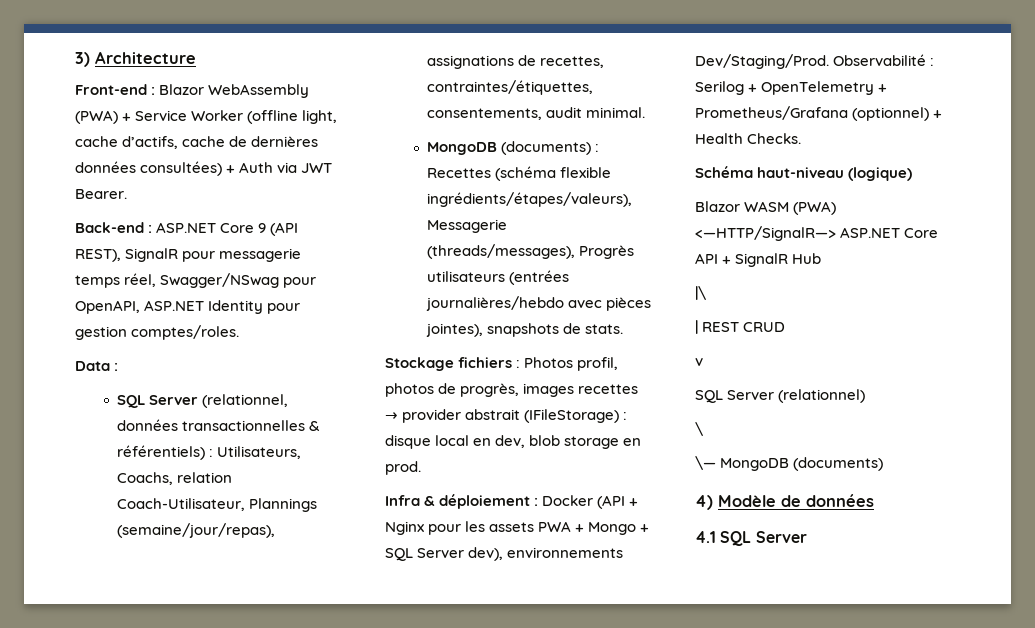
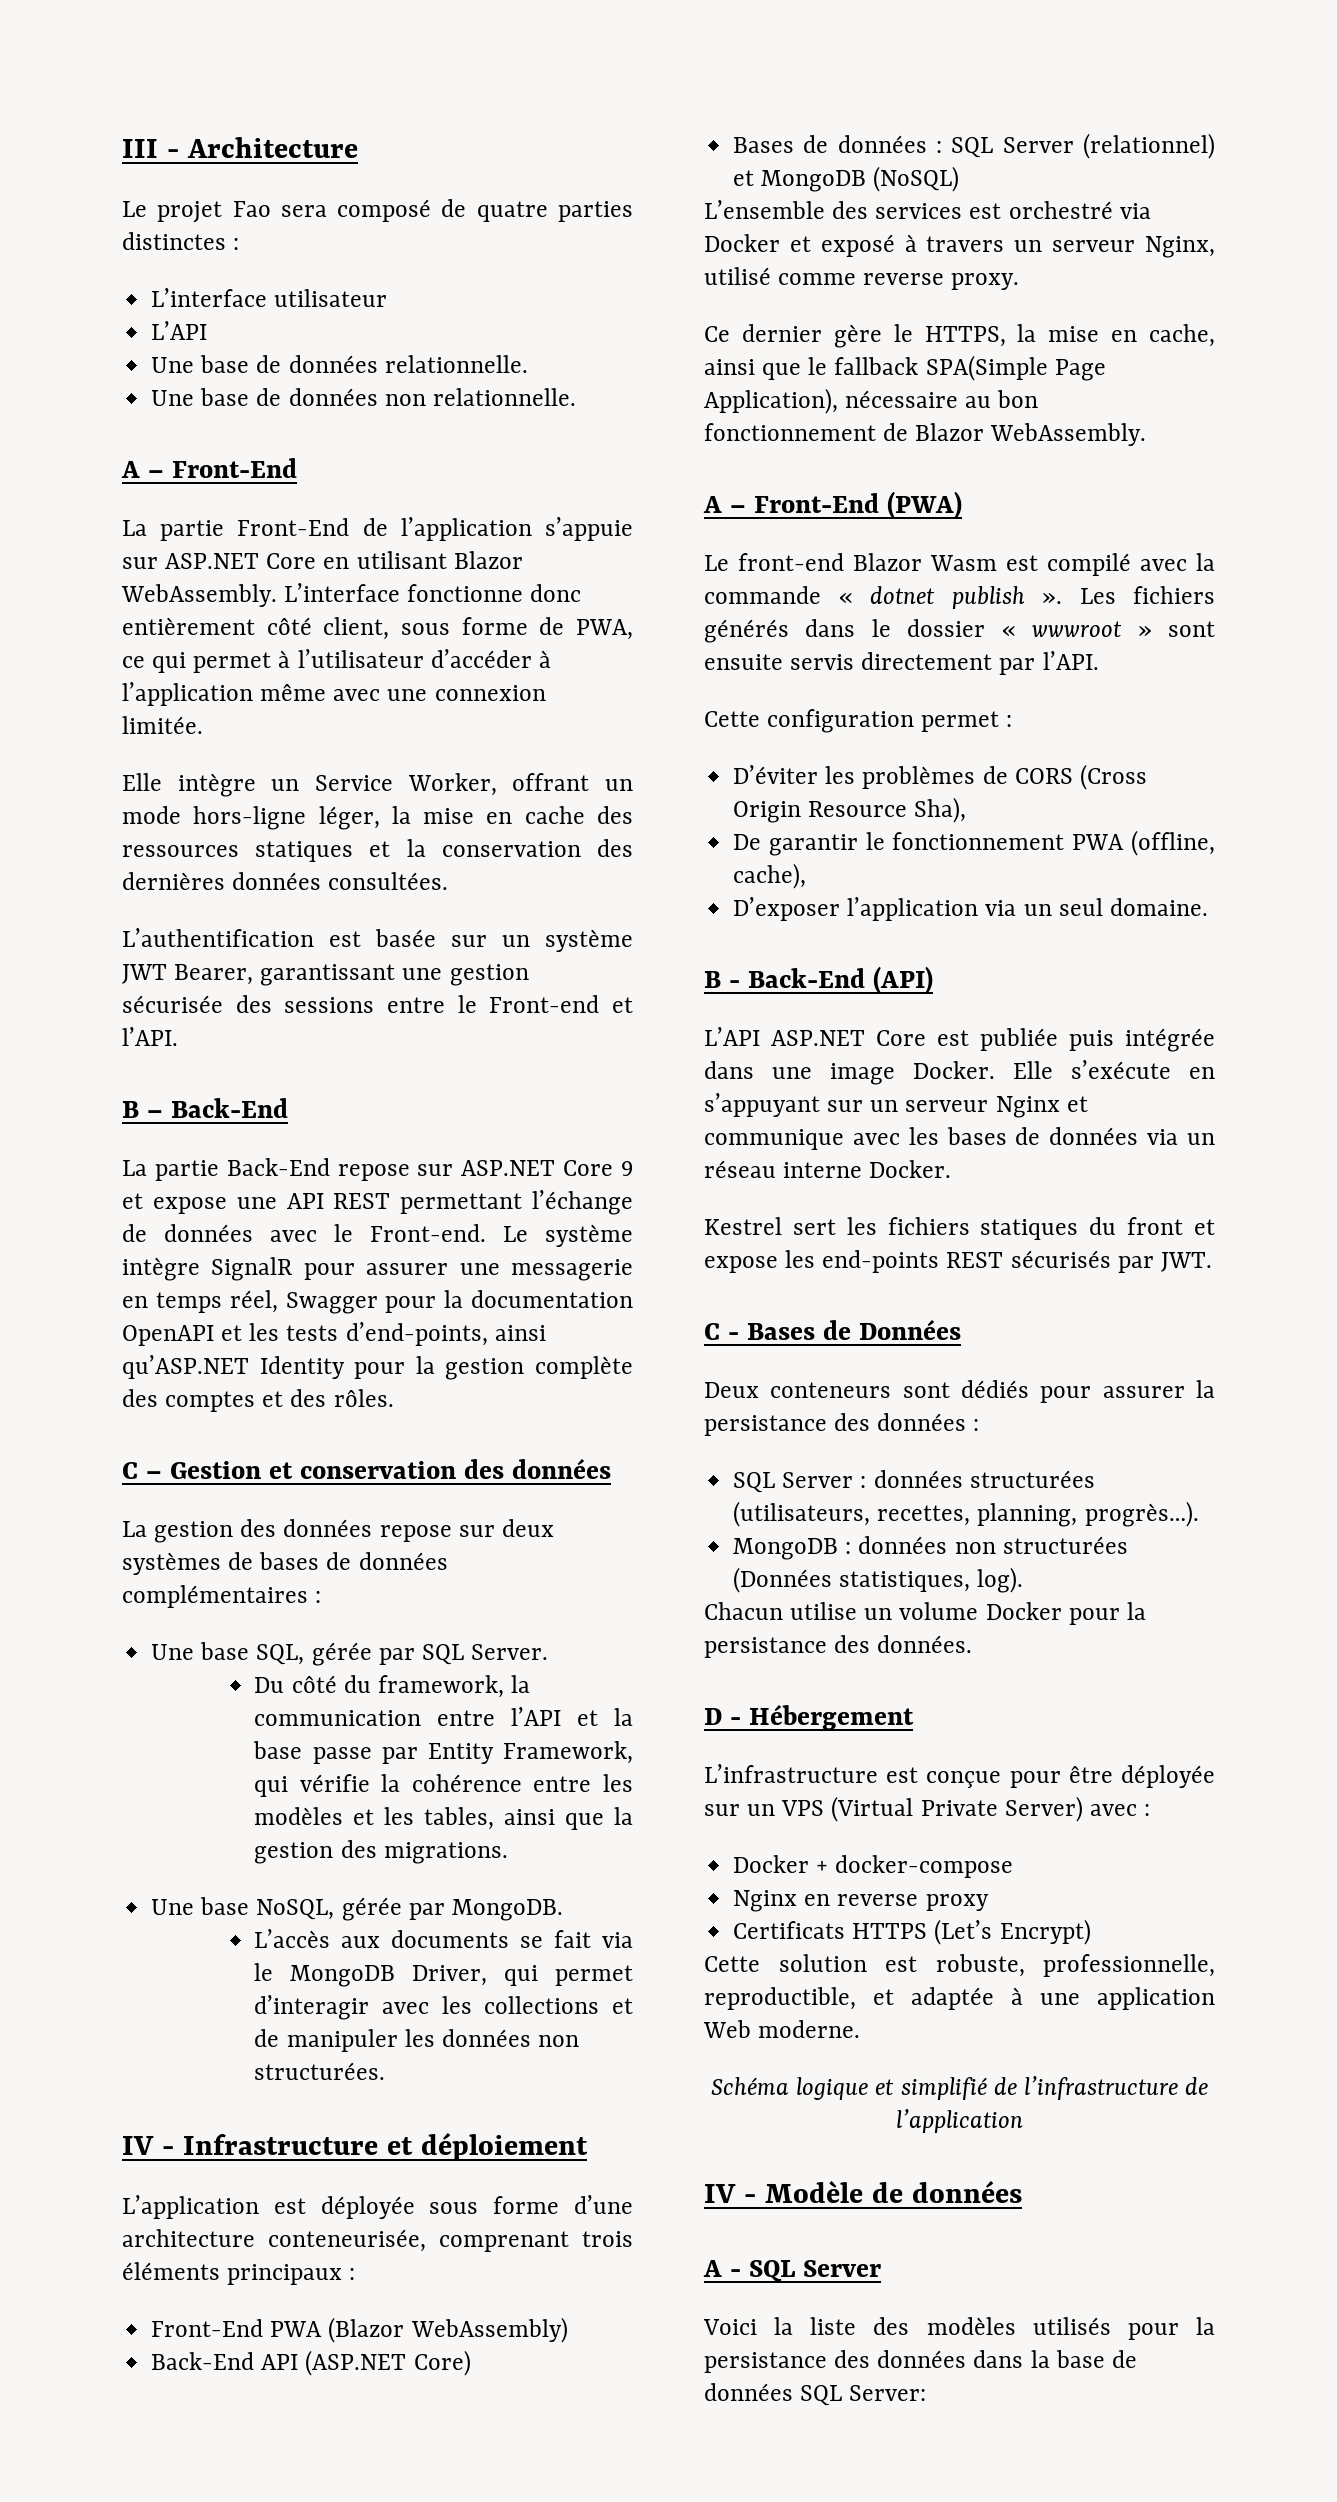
[75,52,90,67] 3) -> [122,139,179,158] III -
[75,84,310,98] [75,110,338,124] [75,136,319,149] [75,161,333,176] [75,189,127,199] [75,222,299,236] [75,248,302,262] [75,273,317,288] [75,300,301,314] [75,325,240,340] [75,361,119,371] [117,394,289,408] [117,419,321,431] [117,445,302,460] [117,472,233,485] [117,498,318,512] [117,523,276,538] [427,55,605,69] [427,80,594,95] [427,107,646,120] [427,141,600,155] [427,166,612,181] [427,192,633,207] [427,219,508,233] [427,244,635,259] [427,270,570,285] [426,296,652,311] [426,323,624,337] [385,357,619,371] [385,383,639,397] [385,409,628,423] [385,435,642,449] [385,461,421,475] [385,494,639,509] [385,521,650,535] [385,547,624,561] [695,54,935,69] [695,81,888,95] [695,106,943,121] [695,133,802,144] [695,166,913,181] [695,201,837,215] [695,226,939,241] [695,253,822,267] [695,286,706,300] [695,320,786,334] [695,358,703,366] [695,389,866,403] [695,422,703,436] [695,456,884,471] [695,495,713,510] Front-end : Blazor WebAssembly (PWA) + Service Worker (offline light, cache d’actifs, cache de dernières données consultées) + Auth via JWT Bearer. // Back-end : ASP.NET Core 9 (API REST), SignalR pour messagerie temps réel, Swagger/NSwag pour OpenAPI, ASP.NET Identity pour gestion comptes/roles. // Data : // SQL Server (relationnel, données transactionnelles & référentiels) : Utilisateurs, Coachs, relation Coach-Utilisateur, Plannings (semaine/jour/repas), assignations de recettes, contraintes/étiquettes, consentements, audit minimal. // MongoDB (documents) : Recettes (schéma flexible ingrédients/étapes/valeurs), Messagerie (threads/messages), Progrès utilisateurs (entrées journalières/hebdo avec pièces jointes), snapshots de stats. // Stockage fichiers : Photos profil, photos de progrès, images recettes → provider abstrait (IFileStorage) : disque local en dev, blob storage en prod. // Infra & déploiement : Docker (API + Nginx pour les assets PWA + Mongo + SQL Server dev), environnements Dev/Staging/Prod. Observabilité : Serilog + OpenTelemetry + Prometheus/Grafana (optionnel) + Health Checks. // Schéma haut-niveau (logique) // Blazor WASM (PWA) <—HTTP/SignalR—> ASP.NET Core API + SignalR Hub // |\ // | REST CRUD // v // SQL Server (relationnel) // \ // \— MongoDB (documents) // 4) -> [122,199,633,223] [122,232,240,250] [151,288,388,307] [151,321,208,340] [151,355,528,373] [151,388,576,406] [121,458,297,478] [122,517,633,541] [122,551,523,569] [121,583,582,607] [122,617,633,640] [122,649,551,673] [122,682,546,706] [122,716,203,734] [122,773,633,797] [122,806,633,830] [122,839,633,862] [122,872,449,890] [122,928,633,952] [122,964,529,986] [122,995,633,1013] [122,1027,178,1046] [122,1098,288,1118] [122,1158,633,1181] [122,1190,633,1215] [122,1224,633,1247] [122,1257,633,1281] [122,1290,633,1314] [122,1322,546,1346] [122,1355,633,1380] [122,1389,394,1412] [122,1458,611,1479] [122,1519,554,1543] [122,1552,448,1575] [122,1585,322,1608] [151,1642,549,1666] [254,1675,531,1698] [254,1707,633,1726] [253,1741,633,1764] [254,1774,633,1797] [254,1807,633,1830] [254,1840,508,1864] [151,1897,563,1921] [254,1929,633,1948] [254,1963,633,1987] [254,1995,633,2020] [254,2029,580,2052] [254,2062,386,2080] [122,2132,588,2161] [122,2195,633,2219] [122,2229,633,2252] [122,2262,356,2285] [151,2317,568,2343] [151,2350,471,2376] [733,133,1215,159] [733,166,960,192] [704,200,1151,219] [704,234,1215,258] [704,267,1020,290] [704,324,1215,348] [704,355,1106,381] [704,388,1039,414] [704,423,1147,446] [703,491,962,519] [704,553,1215,576] [704,586,1215,609] [704,619,1215,643] [704,651,1099,675] [704,709,1013,733] [733,764,1147,790] [733,797,967,823] [733,830,1215,856] [733,863,807,889] [733,897,1208,921] [704,966,933,994] [704,1027,1215,1052] [704,1060,1215,1085] [704,1093,1088,1118] [704,1127,1215,1150] [704,1160,952,1178] [704,1217,1215,1240] [704,1250,1212,1273] [704,1319,961,1340] [704,1380,1215,1403] [704,1413,980,1436] [733,1470,1095,1493] [733,1501,1199,1527] [733,1536,1128,1560] [733,1567,1024,1593] [704,1602,1146,1625] [704,1635,973,1658] [704,1704,914,1730] [704,1764,1215,1788] [704,1796,1151,1822] [733,1855,1014,1878] [733,1890,989,1912] [733,1919,1091,1945] [704,1954,1215,1977] [704,1987,1215,2010] [703,2020,861,2038] [711,2076,1208,2100] [896,2109,1023,2133] [704,2184,756,2203] Le projet Fao sera composé de quatre parties distinctes : // L’interface utilisateur // L’API // Une base de données relationnelle. // Une base de données non relationnelle. // A – Front-End // La partie Front-End de l’application s’appuie sur ASP.NET Core en utilisant Blazor WebAssembly. L’interface fonctionne donc entièrement côté client, sous forme de PWA, ce qui permet à l’utilisateur d’accéder à l’application même avec une connexion limitée. // Elle intègre un Service Worker, offrant un mode hors-ligne léger, la mise en cache des ressources statiques et la conservation des dernières données consultées. // L’authentification est basée sur un système JWT Bearer, garantissant une gestion sécurisée des sessions entre le Front-end et l’API. // B – Back-End // La partie Back-End repose sur ASP.NET Core 9 et expose une API REST permettant l’échange de données avec le Front-end. Le système intègre SignalR pour assurer une messagerie en temps réel, Swagger pour la documentation OpenAPI et les tests d’end-points, ainsi qu’ASP.NET Identity pour la gestion complète des comptes et des rôles. // C – Gestion et conservation des données // La gestion des données repose sur deux systèmes de bases de données complémentaires : // Une base SQL, gérée par SQL Server. // Du côté du framework, la communication entre l’API et la base passe par Entity Framework, qui vérifie la cohérence entre les modèles et les tables, ainsi que la gestion des migrations. // Une base NoSQL, gérée par MongoDB. // L’accès aux documents se fait via le MongoDB Driver, qui permet d’interagir avec les collections et de manipuler les données non structurées. // IV - Infrastructure et déploiement // L’application est déployée sous forme d’une architecture conteneurisée, comprenant trois éléments principaux : // Front-End PWA (Blazor WebAssembly) // Back-End API (ASP.NET Core) // Bases de données : SQL Server (relationnel) et MongoDB (NoSQL) // L’ensemble des services est orchestré via Docker et exposé à travers un serveur Nginx, utilisé comme reverse proxy. // Ce dernier gère le HTTPS, la mise en cache, ainsi que le fallback SPA(Simple Page Application), nécessaire au bon fonctionnement de Blazor WebAssembly. // A – Front-End (PWA) // Le front-end Blazor Wasm est compilé avec la commande « dotnet publish ». Les fichiers générés dans le dossier « wwwroot » sont ensuite servis directement par l’API. // Cette configuration permet : // D’éviter les problèmes de CORS (Cross Origin Resource Sha), // De garantir le fonctionnement PWA (offline, cache), // D’exposer l’application via un seul domaine. // B - Back-End (API) // L’API ASP.NET Core est publiée puis intégrée dans une image Docker. Elle s’exécute en s’appuyant sur un serveur Nginx et communique avec les bases de données via un réseau interne Docker. // Kestrel sert les fichiers statiques du front et expose les end-points REST sécurisés par JWT. // C - Bases de Données // Deux conteneurs sont dédiés pour assurer la persistance des données : // SQL Server : données structurées (utilisateurs, recettes, planning, progrès…). // MongoDB : données non structurées (Données statistiques, log). // Chacun utilise un volume Docker pour la persistance des données. // D - Hébergement // L’infrastructure est conçue pour être déployée sur un VPS (Virtual Private Server) avec : // Docker + docker-compose // Nginx en reverse proxy // Certificats HTTPS (Let’s Encrypt) // Cette solution est robuste, professionnelle, reproductible, et adaptée à une application Web moderne. // Schéma logique et simplifié de l’infrastructure de l’application // IV -
[695,531,807,546] 4.1 SQL Server -> [703,2260,881,2282] [703,2317,1215,2340] [704,2350,1137,2373] [704,2383,927,2406] A - SQL Server // Voici la liste des modèles utilisés pour la persistance des données dans la base de données SQL Server:

